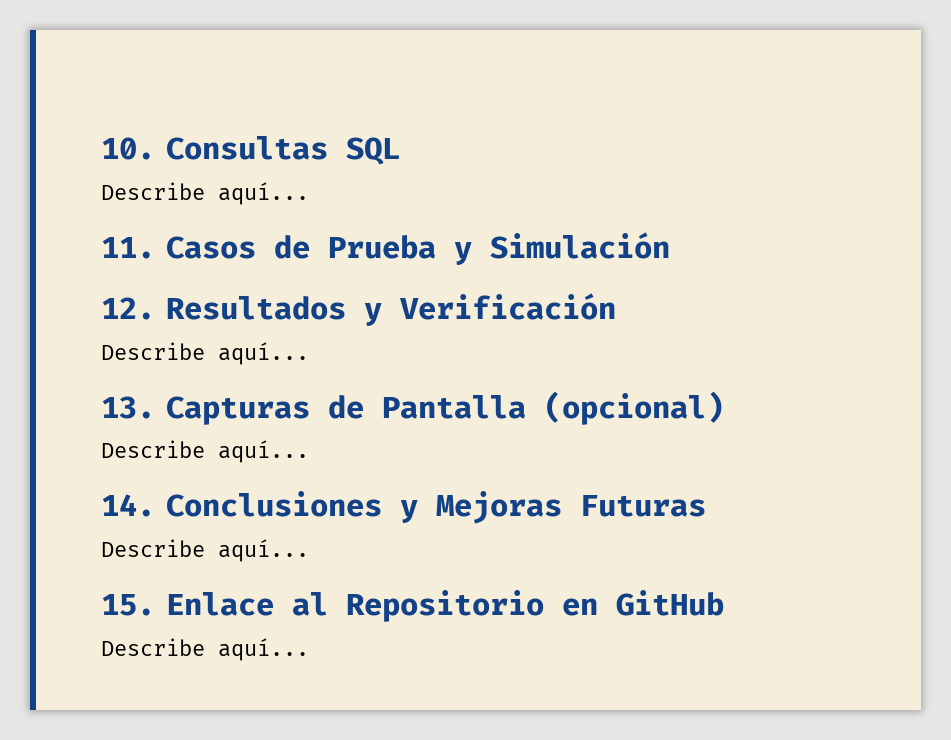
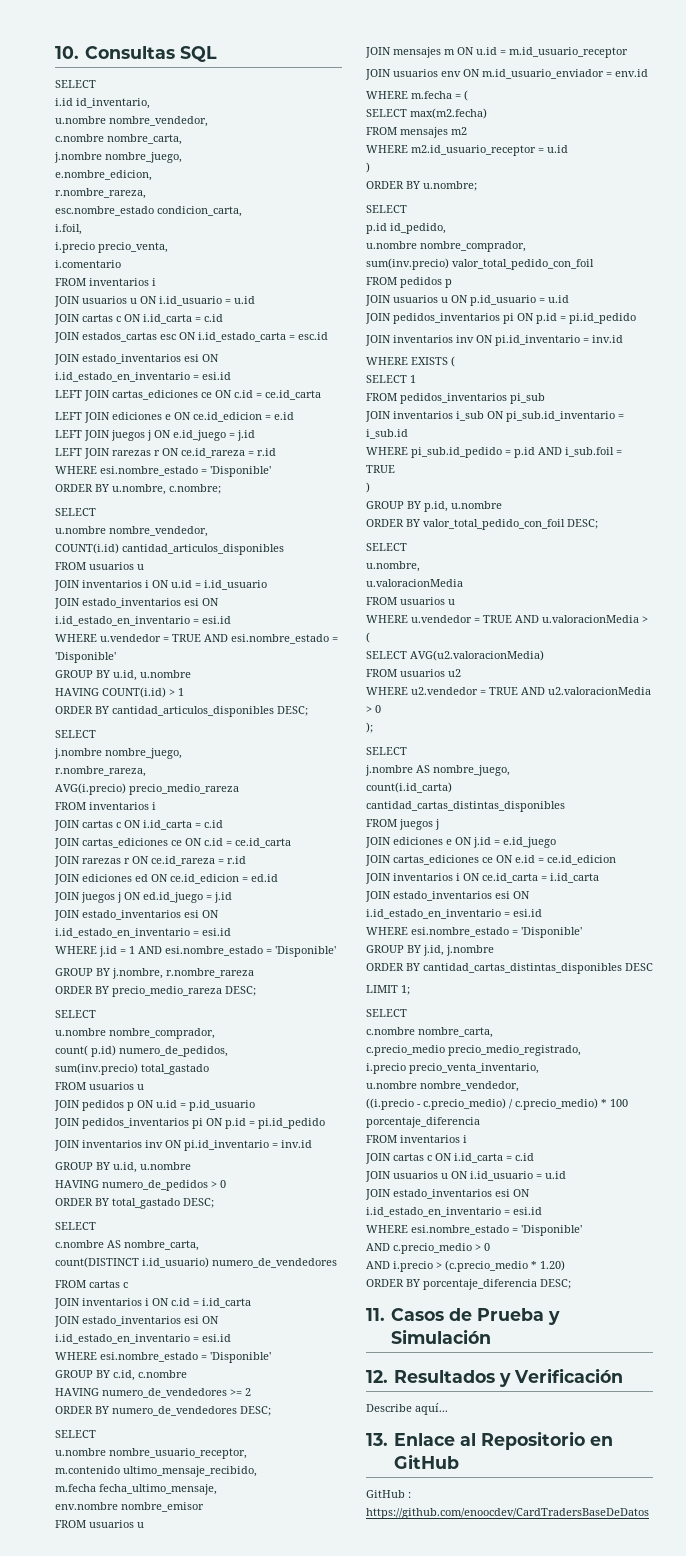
[101,182,309,205] Describe aquí... -> [55,80,96,88] [55,98,150,109] [55,116,208,127] [55,134,182,145] [54,152,182,163] [55,170,152,181] [55,188,146,199] [55,206,242,217] [55,224,82,235] [55,242,168,253] [55,260,121,268] [55,278,156,286] [54,296,255,307] [54,314,223,325] [54,332,328,343] [54,354,219,365] [55,372,231,382] [55,390,321,401] [55,412,294,423] [55,430,255,441] [55,448,276,459] [55,466,271,477] [55,484,221,495] [55,508,96,516] [55,526,208,537] [55,543,284,555] [55,562,144,570] [54,580,267,591] [54,598,219,609] [55,616,231,626] [55,634,338,644] [55,652,116,663] [55,670,191,681] [55,687,184,698] [55,706,308,717] [55,730,96,738] [54,748,182,759] [55,766,146,777] [55,783,239,795] [55,802,156,810] [54,820,223,831] [54,838,291,849] [54,856,246,867] [54,874,278,885] [54,892,232,903] [54,910,219,921] [55,928,231,938] [55,946,336,957] [55,968,254,979] [55,986,256,997] [55,1010,96,1018] [55,1028,215,1039] [55,1045,228,1057] [55,1063,209,1075] [55,1082,144,1090] [54,1100,255,1111] [54,1118,325,1129] [54,1140,312,1151] [55,1162,191,1173] [55,1180,226,1191] [55,1198,214,1209] [55,1222,96,1230] [55,1240,199,1251] [55,1257,337,1268] [55,1280,128,1288] [54,1298,251,1309] [54,1316,219,1327] [55,1334,231,1344] [55,1352,271,1363] [55,1370,187,1381] [55,1388,251,1398] [55,1406,271,1416] [55,1430,96,1438] [55,1448,247,1459] [55,1466,257,1477] [55,1484,217,1495] [55,1502,204,1512] [55,1520,144,1528] [365,47,628,58] [365,69,648,80] [366,90,468,101] [366,108,487,119] [366,127,467,138] [366,145,568,156] [366,162,370,173] [366,181,477,191] [366,205,407,213] [366,223,446,234] [366,241,526,252] [366,258,594,270] [366,277,452,288] [365,295,569,306] [365,313,636,324] [365,335,623,346] [366,356,455,367] [366,375,416,383] [366,393,545,404] [365,411,624,422] [366,429,408,439] [366,447,622,458] [366,465,395,473] [366,482,370,493] [366,501,502,512] [366,519,598,530] [366,543,407,551] [366,561,420,572] [366,579,463,587] [366,597,455,605] [366,615,648,623] [366,632,370,643] [366,650,544,661] [366,669,461,677] [366,687,651,695] [366,705,381,713] [366,722,373,733] [366,747,407,755] [365,765,510,776] [366,782,452,793] [366,801,565,812] [366,819,439,830] [365,837,556,848] [365,855,616,866] [365,873,599,884] [365,891,530,902] [366,909,542,919] [366,927,582,938] [366,945,494,956] [366,963,653,974] [366,985,410,995] [366,1009,407,1017] [366,1027,493,1038] [366,1045,581,1056] [366,1063,539,1074] [366,1081,519,1092] [366,1098,628,1110] [366,1117,480,1128] [366,1135,467,1143] [365,1153,534,1164] [365,1171,566,1182] [365,1189,530,1200] [366,1207,542,1217] [366,1225,582,1236] [366,1243,490,1254] [366,1260,565,1272] [366,1279,571,1290] SELECT // i.id id_inventario, // u.nombre nombre_vendedor, // c.nombre nombre_carta, // j.nombre nombre_juego, // e.nombre_edicion, // r.nombre_rareza, // esc.nombre_estado condicion_carta, // i.foil, // i.precio precio_venta, // i.comentario // FROM inventarios i // JOIN usuarios u ON i.id_usuario = u.id // JOIN cartas c ON i.id_carta = c.id // JOIN estados_cartas esc ON i.id_estado_carta = esc.id // JOIN estado_inventarios esi ON i.id_estado_en_inventario = esi.id // LEFT JOIN cartas_ediciones ce ON c.id = ce.id_carta // LEFT JOIN ediciones e ON ce.id_edicion = e.id // LEFT JOIN juegos j ON e.id_juego = j.id // LEFT JOIN rarezas r ON ce.id_rareza = r.id // WHERE esi.nombre_estado = 'Disponible' // ORDER BY u.nombre, c.nombre; // SELECT // u.nombre nombre_vendedor, // COUNT(i.id) cantidad_articulos_disponibles // FROM usuarios u // JOIN inventarios i ON u.id = i.id_usuario // JOIN estado_inventarios esi ON i.id_estado_en_inventario = esi.id // WHERE u.vendedor = TRUE AND esi.nombre_estado = 'Disponible' // GROUP BY u.id, u.nombre // HAVING COUNT(i.id) > 1 // ORDER BY cantidad_articulos_disponibles DESC; // SELECT // j.nombre nombre_juego, // r.nombre_rareza, // AVG(i.precio) precio_medio_rareza // FROM inventarios i // JOIN cartas c ON i.id_carta = c.id // JOIN cartas_ediciones ce ON c.id = ce.id_carta // JOIN rarezas r ON ce.id_rareza = r.id // JOIN ediciones ed ON ce.id_edicion = ed.id // JOIN juegos j ON ed.id_juego = j.id // JOIN estado_inventarios esi ON i.id_estado_en_inventario = esi.id // WHERE j.id = 1 AND esi.nombre_estado = 'Disponible' // GROUP BY j.nombre, r.nombre_rareza // ORDER BY precio_medio_rareza DESC; // SELECT // u.nombre nombre_comprador, // count( p.id) numero_de_pedidos, // sum(inv.precio) total_gastado // FROM usuarios u // JOIN pedidos p ON u.id = p.id_usuario // JOIN pedidos_inventarios pi ON p.id = pi.id_pedido // JOIN inventarios inv ON pi.id_inventario = inv.id // GROUP BY u.id, u.nombre // HAVING numero_de_pedidos > 0 // ORDER BY total_gastado DESC; // SELECT // c.nombre AS nombre_carta, // count(DISTINCT i.id_usuario) numero_de_vendedores // FROM cartas c // JOIN inventarios i ON c.id = i.id_carta // JOIN estado_inventarios esi ON i.id_estado_en_inventario = esi.id // WHERE esi.nombre_estado = 'Disponible' // GROUP BY c.id, c.nombre // HAVING numero_de_vendedores >= 2 // ORDER BY numero_de_vendedores DESC; // SELECT // u.nombre nombre_usuario_receptor, // m.contenido ultimo_mensaje_recibido, // m.fecha fecha_ultimo_mensaje, // env.nombre nombre_emisor // FROM usuarios u // JOIN mensajes m ON u.id = m.id_usuario_receptor // JOIN usuarios env ON m.id_usuario_enviador = env.id // WHERE m.fecha = ( // SELECT max(m2.fecha) // FROM mensajes m2 // WHERE m2.id_usuario_receptor = u.id // ) // ORDER BY u.nombre; // SELECT // p.id id_pedido, // u.nombre nombre_comprador, // sum(inv.precio) valor_total_pedido_con_foil // FROM pedidos p // JOIN usuarios u ON p.id_usuario = u.id // JOIN pedidos_inventarios pi ON p.id = pi.id_pedido // JOIN inventarios inv ON pi.id_inventario = inv.id // WHERE EXISTS ( // SELECT 1 // FROM pedidos_inventarios pi_sub // JOIN inventarios i_sub ON pi_sub.id_inventario = i_sub.id // WHERE pi_sub.id_pedido = p.id AND i_sub.foil = TRUE // ) // GROUP BY p.id, u.nombre // ORDER BY valor_total_pedido_con_foil DESC; // SELECT // u.nombre, // u.valoracionMedia // FROM usuarios u // WHERE u.vendedor = TRUE AND u.valoracionMedia > ( // SELECT AVG(u2.valoracionMedia) // FROM usuarios u2 // WHERE u2.vendedor = TRUE AND u2.valoracionMedia > 0 // ); // SELECT // j.nombre AS nombre_juego, // count(i.id_carta) cantidad_cartas_distintas_disponibles // FROM juegos j // JOIN ediciones e ON j.id = e.id_juego // JOIN cartas_ediciones ce ON e.id = ce.id_edicion // JOIN inventarios i ON ce.id_carta = i.id_carta // JOIN estado_inventarios esi ON i.id_estado_en_inventario = esi.id // WHERE esi.nombre_estado = 'Disponible' // GROUP BY j.id, j.nombre // ORDER BY cantidad_cartas_distintas_disponibles DESC // LIMIT 1; // SELECT // c.nombre nombre_carta, // c.precio_medio precio_medio_registrado, // i.precio precio_venta_inventario, // u.nombre nombre_vendedor, // ((i.precio - c.precio_medio) / c.precio_medio) * 100 porcentaje_diferencia // FROM inventarios i // JOIN cartas c ON i.id_carta = c.id // JOIN usuarios u ON i.id_usuario = u.id // JOIN estado_inventarios esi ON i.id_estado_en_inventario = esi.id // WHERE esi.nombre_estado = 'Disponible' // AND c.precio_medio > 0 // AND i.precio > (c.precio_medio * 1.20) // ORDER BY porcentaje_diferencia DESC;
[165,391,724,425] [101,440,309,463] [101,491,706,524] [101,539,309,562] [101,594,155,616] Capturas de Pantalla (opcional) // Describe aquí... // 14. Conclusiones y Mejoras Futuras // Describe aquí... // 15. -> (388, 1439) none
[101,638,309,661] Describe aquí... -> [366,1490,411,1498] [366,1508,649,1519] GitHub : https://github.com/enoocdev/CardTradersBaseDeDatos

